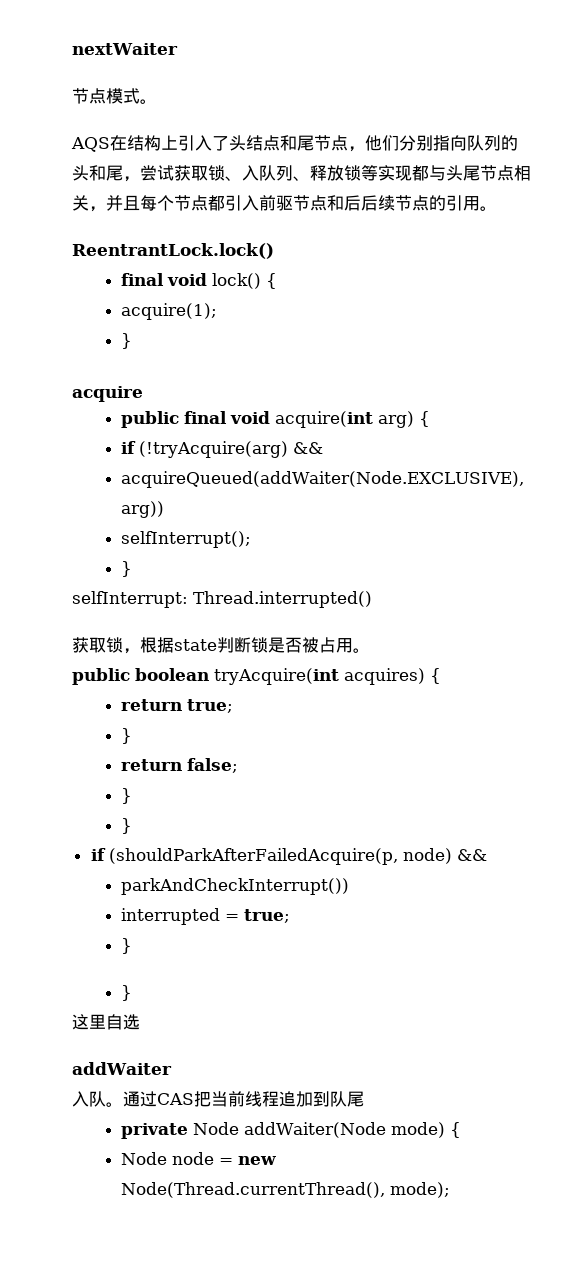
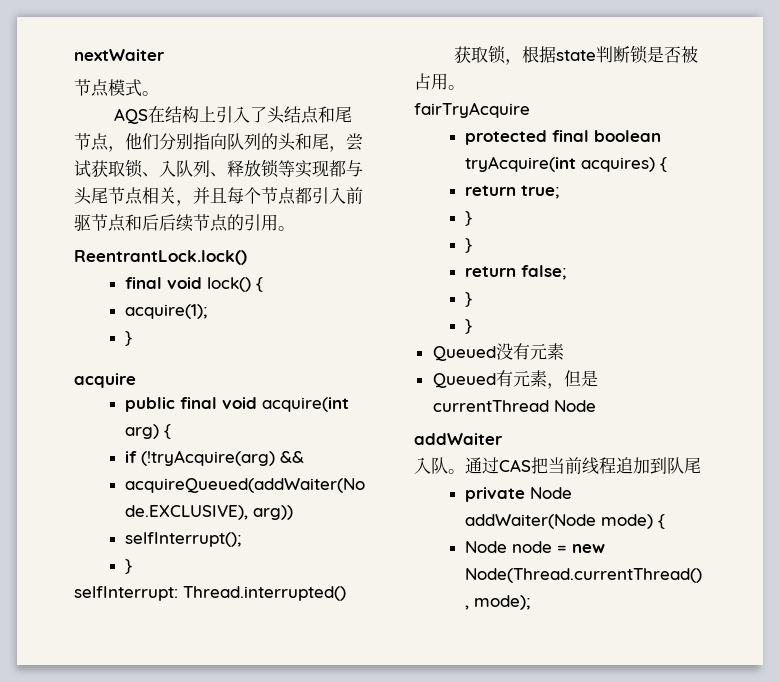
[72,668,130,685] public -> [414,102,530,118] [465,130,590,145] fairTryAcquire // protected final
(133, 736) none -> [465,238,473,253] // }
[90,848,487,865] [121,878,350,895] [121,908,291,925] [121,938,133,954] [121,985,133,1001] [72,1014,140,1030] if (shouldParkAfterFailedAcquire(p, node) && // parkAndCheckInterrupt()) // interrupted = true; // } // } // 这里自选 -> [432,343,564,361] [432,370,598,389] [432,400,596,412] Queued没有元素 // Queued有元素，但是currentThread Node

